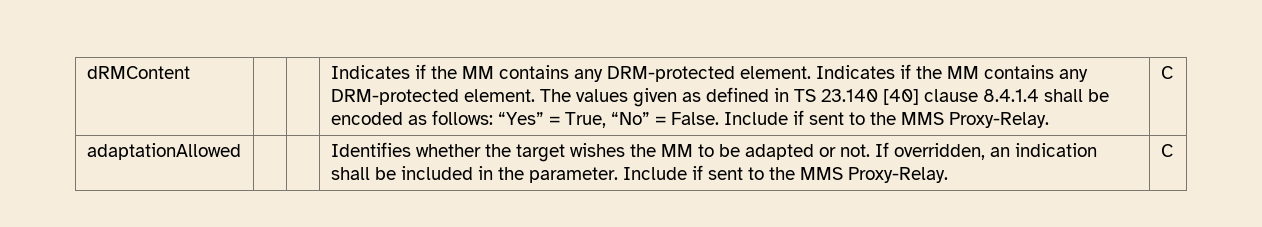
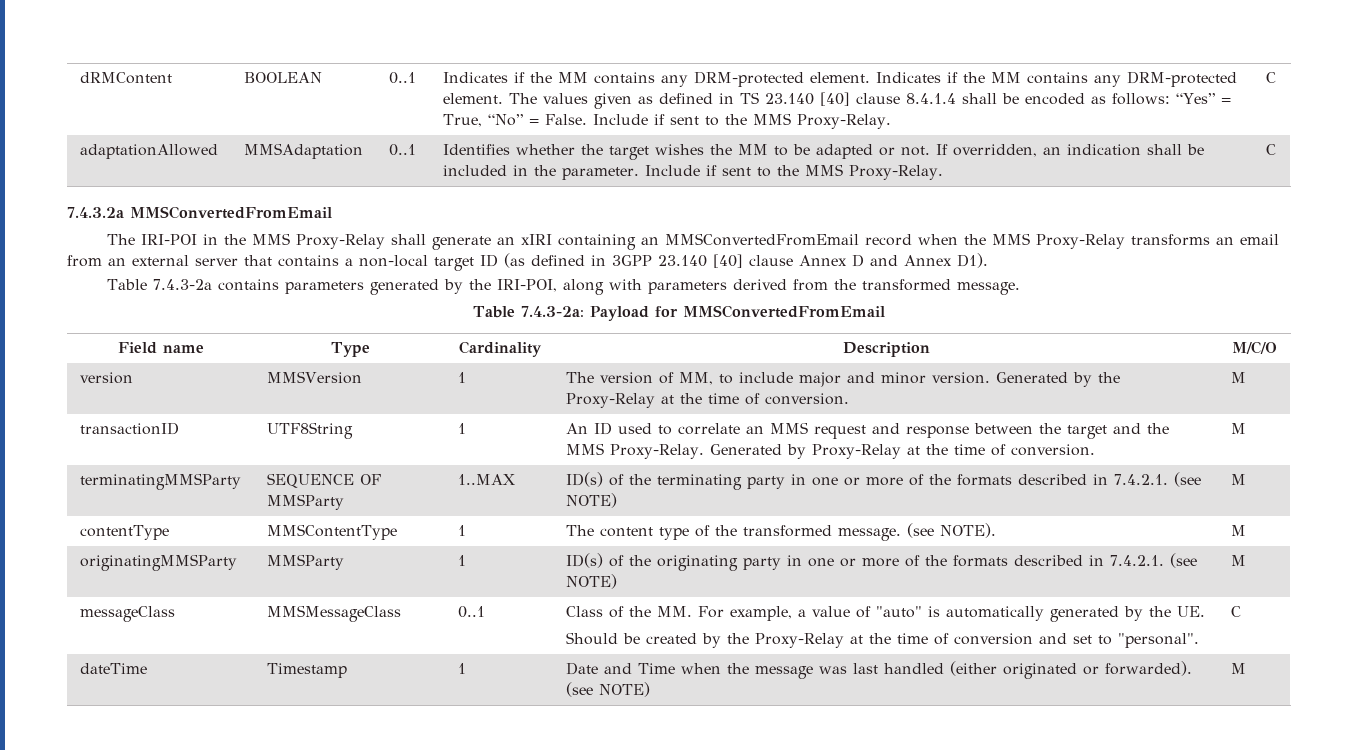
(190, 72) | -> [243,72,322,83] [388,72,416,84] BOOLEAN | 0..1
(241, 151) | -> [243,143,363,159] [388,144,416,156] MMSAdaptation | 0..1
(1173, 150) none -> [67,206,332,219] [107,233,1280,250] [67,253,988,271] [107,279,1021,295] [473,305,885,321] [118,342,204,354] [330,342,370,357] [458,341,542,357] [842,342,930,357] [1232,341,1277,354] [79,372,133,384] [266,371,362,384] [457,372,466,383] [565,372,1120,387] [565,393,849,408] [1230,372,1246,383] [79,422,179,435] [266,422,353,439] [457,423,466,434] [565,422,1169,439] [565,443,1095,459] [1230,423,1246,434] [79,473,241,490] [266,473,381,488] [266,494,344,510] [457,474,515,485] [565,472,1201,490] [565,493,617,508] [1230,474,1246,485] [79,525,169,540] [266,524,397,540] [457,525,466,536] [565,523,996,541] [1230,525,1246,536] [79,554,237,571] [266,554,344,570] [457,555,466,566] [565,553,1197,571] [565,574,617,589] [1230,555,1246,566] [79,606,175,622] [266,605,401,622] [457,606,485,618] [565,606,1205,622] [565,632,1199,648] [1230,606,1241,617] [79,663,147,674] [266,663,347,678] [457,663,466,674] [565,661,1192,679] [565,682,650,697] [1230,663,1246,674] // 7.4.3.2a MMSConvertedFromEmail // The IRI-POI in the MMS Proxy-Relay shall generate an xIRI containing an MMSConvertedFromEmail record when the MMS Proxy-Relay transforms an email from an external server that contains a non-local target ID (as defined in 3GPP 23.140 [40] clause Annex D and Annex D1). // Table 7.4.3-2a contains parameters generated by the IRI-POI, along with parameters derived from the transformed message. // Table 7.4.3-2a: Payload for MMSConvertedFromEmail // Field name | Type | Cardinality | Description | M/C/O // version | MMSVersion | 1 | The version of MM, to include major and minor version. Generated by the Proxy-Relay at the time of conversion. | M // transactionID | UTF8String | 1 | An ID used to correlate an MMS request and response between the target and the MMS Proxy-Relay. Generated by Proxy-Relay at the time of conversion. | M // terminatingMMSParty | SEQUENCE OF MMSParty | 1..MAX | ID(s) of the terminating party in one or more of the formats described in 7.4.2.1. (see NOTE) | M // contentType | MMSContentType | 1 | The content type of the transformed message. (see NOTE). | M // originatingMMSParty | MMSParty | 1 | ID(s) of the originating party in one or more of the formats described in 7.4.2.1. (see NOTE) | M // messageClass | MMSMessageClass | 0..1 | Class of the MM. For example, a value of "auto" is automatically generated by the UE. // Should be created by the Proxy-Relay at the time of conversion and set to "personal". | C // dateTime | Timestamp | 1 | Date and Time when the message was last handled (either originated or forwarded). (see NOTE) | M

